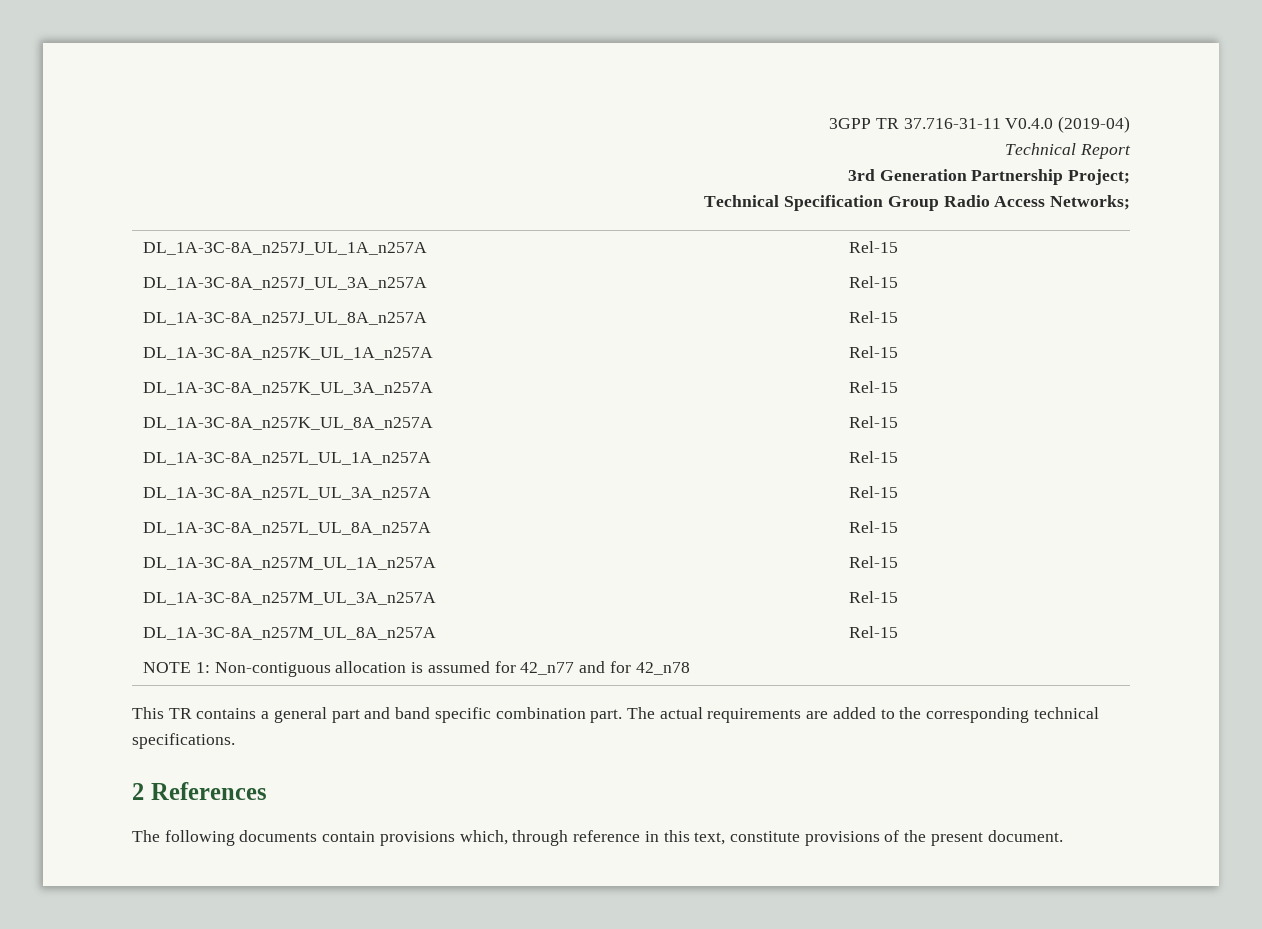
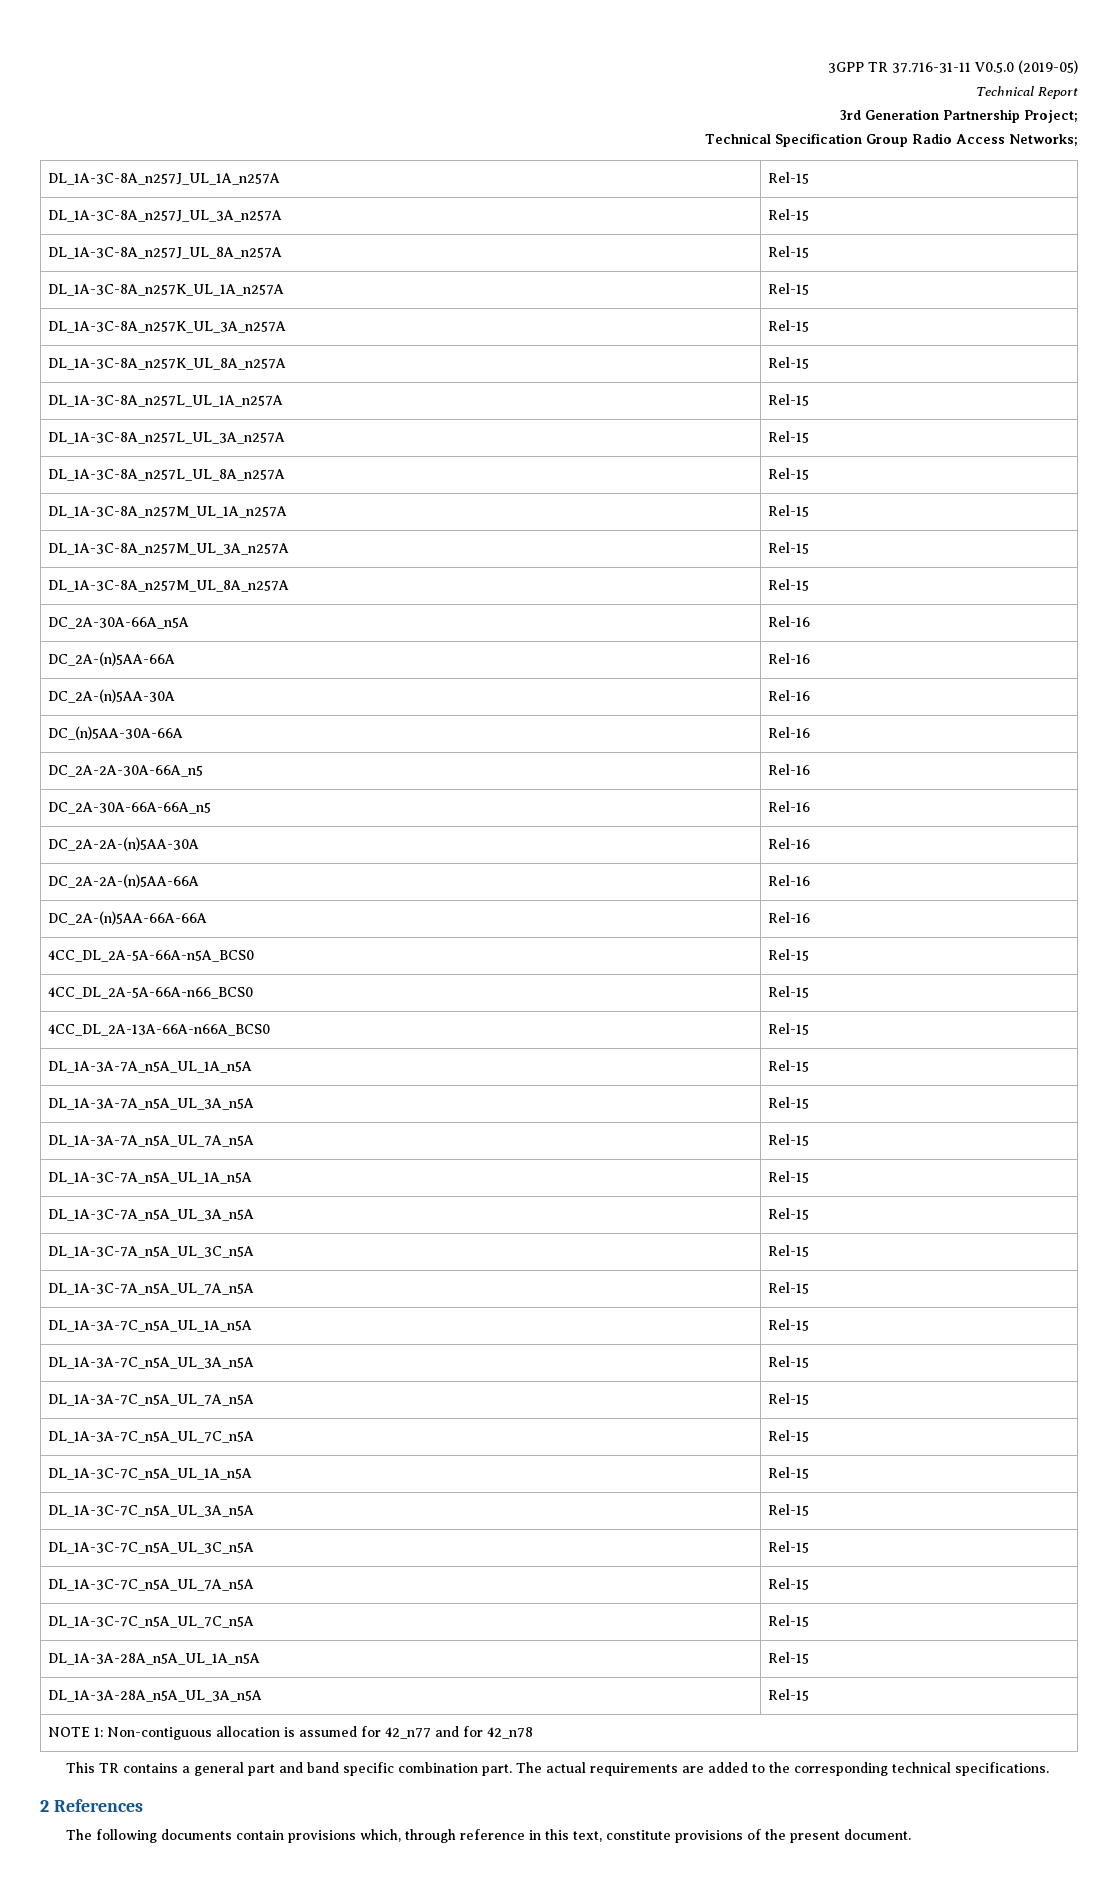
[1005,116,1130,133] V0.4.0 (2019-04) -> [975,60,1078,74] V0.5.0 (2019-05)
(899, 632) none -> [47,617,189,629] [767,616,810,627] [47,652,175,666] [767,653,810,664] [47,689,175,703] [767,690,810,701] [47,726,183,740] [767,727,810,738] [47,765,203,777] [767,764,810,775] [47,802,211,814] [767,801,810,812] [47,837,199,851] [767,838,810,849] [47,874,199,888] [767,875,810,886] [47,911,207,925] [767,912,810,923] [47,950,254,962] [767,949,809,961] [47,987,253,999] [767,986,809,998] [47,1024,270,1036] [767,1023,809,1035] [47,1061,252,1073] [767,1060,809,1072] [47,1098,254,1110] [767,1097,809,1109] [47,1135,254,1147] [767,1134,809,1146] [47,1172,252,1184] [767,1171,809,1183] [47,1209,254,1221] [767,1208,809,1220] [47,1246,254,1258] [767,1245,809,1257] [47,1283,254,1295] [767,1282,809,1294] [47,1320,252,1332] [767,1319,809,1331] [47,1357,254,1369] [767,1356,809,1368] [47,1394,254,1406] [767,1393,809,1405] [47,1431,254,1443] [767,1430,809,1442] [47,1468,252,1480] [767,1467,809,1479] [47,1505,254,1517] [767,1504,809,1516] [47,1542,254,1554] [767,1541,809,1553] [47,1579,254,1591] [767,1578,809,1590] [47,1616,254,1628] [767,1615,809,1627] [47,1653,260,1665] [767,1652,809,1664] [47,1690,262,1702] [767,1689,809,1701] // DC_2A-30A-66A_n5A | Rel-16 // DC_2A-(n)5AA-66A | Rel-16 // DC_2A-(n)5AA-30A | Rel-16 // DC_(n)5AA-30A-66A | Rel-16 // DC_2A-2A-30A-66A_n5 | Rel-16 // DC_2A-30A-66A-66A_n5 | Rel-16 // DC_2A-2A-(n)5AA-30A | Rel-16 // DC_2A-2A-(n)5AA-66A | Rel-16 // DC_2A-(n)5AA-66A-66A | Rel-16 // 4CC_DL_2A-5A-66A-n5A_BCS0 | Rel-15 // 4CC_DL_2A-5A-66A-n66_BCS0 | Rel-15 // 4CC_DL_2A-13A-66A-n66A_BCS0 | Rel-15 // DL_1A-3A-7A_n5A_UL_1A_n5A | Rel-15 // DL_1A-3A-7A_n5A_UL_3A_n5A | Rel-15 // DL_1A-3A-7A_n5A_UL_7A_n5A | Rel-15 // DL_1A-3C-7A_n5A_UL_1A_n5A | Rel-15 // DL_1A-3C-7A_n5A_UL_3A_n5A | Rel-15 // DL_1A-3C-7A_n5A_UL_3C_n5A | Rel-15 // DL_1A-3C-7A_n5A_UL_7A_n5A | Rel-15 // DL_1A-3A-7C_n5A_UL_1A_n5A | Rel-15 // DL_1A-3A-7C_n5A_UL_3A_n5A | Rel-15 // DL_1A-3A-7C_n5A_UL_7A_n5A | Rel-15 // DL_1A-3A-7C_n5A_UL_7C_n5A | Rel-15 // DL_1A-3C-7C_n5A_UL_1A_n5A | Rel-15 // DL_1A-3C-7C_n5A_UL_3A_n5A | Rel-15 // DL_1A-3C-7C_n5A_UL_3C_n5A | Rel-15 // DL_1A-3C-7C_n5A_UL_7A_n5A | Rel-15 // DL_1A-3C-7C_n5A_UL_7C_n5A | Rel-15 // DL_1A-3A-28A_n5A_UL_1A_n5A | Rel-15 // DL_1A-3A-28A_n5A_UL_3A_n5A | Rel-15

